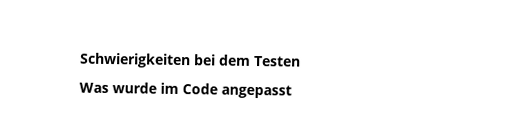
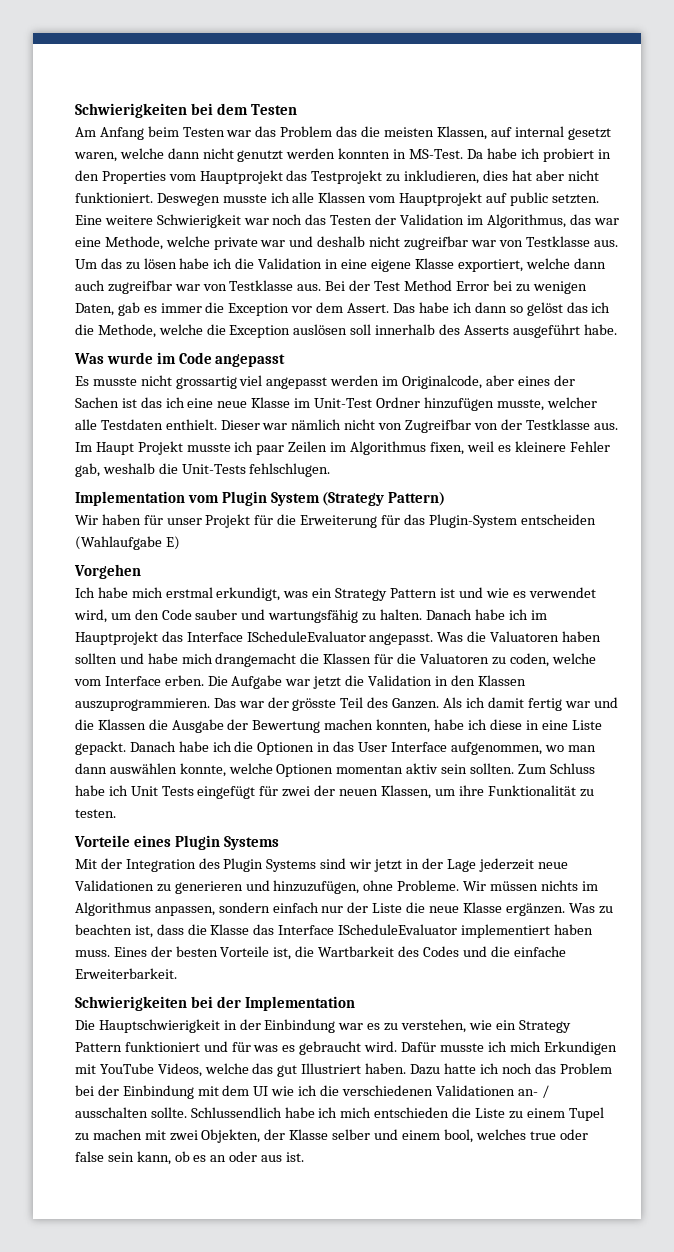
(301, 61) none -> [74,126,611,140] [73,148,611,162] [74,170,599,184] [74,192,599,206] [74,214,619,228] [74,236,618,250] [74,258,606,272] [74,280,587,294] [74,302,611,316] [74,324,617,338] // Am Anfang beim Testen war das Problem das die meisten Klassen, auf internal gesetzt waren, welche dann nicht genutzt werden konnten in MS-Test. Da habe ich probiert in den Properties vom Hauptprojekt das Testprojekt zu inkludieren, dies hat aber nicht funktioniert. Deswegen musste ich alle Klassen vom Hauptprojekt auf public setzten. Eine weitere Schwierigkeit war noch das Testen der Validation im Algorithmus, das war eine Methode, welche private war und deshalb nicht zugreifbar war von Testklasse aus. Um das zu lösen habe ich die Validation in eine eigene Klasse exportiert, welche dann auch zugreifbar war von Testklasse aus. Bei der Test Method Error bei zu wenigen Daten, gab es immer die Exception vor dem Assert. Das habe ich dann so gelöst das ich die Methode, welche die Exception auslösen soll innerhalb des Asserts ausgeführt habe.
(292, 91) none -> [74,375,575,389] [74,397,597,411] [74,419,618,433] [74,441,610,455] [74,463,331,477] [74,491,446,506] [74,514,596,528] [74,536,180,550] [73,564,141,579] [74,587,596,601] [73,609,547,623] [74,631,602,645] [74,653,596,667] [73,675,526,689] [74,697,618,711] [74,719,602,733] [74,741,596,755] [74,763,595,777] [74,785,594,799] [74,809,116,818] [73,835,279,850] [74,858,568,872] [74,880,598,894] [74,902,613,916] [74,924,594,938] [74,946,566,960] [74,968,177,979] [74,996,355,1011] [74,1019,571,1033] [74,1041,617,1055] [74,1063,612,1077] [74,1085,549,1099] [74,1107,604,1121] [74,1129,588,1143] [74,1151,305,1165] // Es musste nicht grossartig viel angepasst werden im Originalcode, aber eines der Sachen ist das ich eine neue Klasse im Unit-Test Ordner hinzufügen musste, welcher alle Testdaten enthielt. Dieser war nämlich nicht von Zugreifbar von der Testklasse aus. Im Haupt Projekt musste ich paar Zeilen im Algorithmus fixen, weil es kleinere Fehler gab, weshalb die Unit-Tests fehlschlugen. // Implementation vom Plugin System (Strategy Pattern) // Wir haben für unser Projekt für die Erweiterung für das Plugin-System entscheiden (Wahlaufgabe E) // Vorgehen // Ich habe mich erstmal erkundigt, was ein Strategy Pattern ist und wie es verwendet wird, um den Code sauber und wartungsfähig zu halten. Danach habe ich im Hauptprojekt das Interface IScheduleEvaluator angepasst. Was die Valuatoren haben sollten und habe mich drangemacht die Klassen für die Valuatoren zu coden, welche vom Interface erben. Die Aufgabe war jetzt die Validation in den Klassen auszuprogrammieren. Das war der grösste Teil des Ganzen. Als ich damit fertig war und die Klassen die Ausgabe der Bewertung machen konnten, habe ich diese in eine Liste gepackt. Danach habe ich die Optionen in das User Interface aufgenommen, wo man dann auswählen konnte, welche Optionen momentan aktiv sein sollten. Zum Schluss habe ich Unit Tests eingefügt für zwei der neuen Klassen, um ihre Funktionalität zu testen. // Vorteile eines Plugin Systems // Mit der Integration des Plugin Systems sind wir jetzt in der Lage jederzeit neue Validationen zu generieren und hinzuzufügen, ohne Probleme. Wir müssen nichts im Algorithmus anpassen, sondern einfach nur der Liste die neue Klasse ergänzen. Was zu beachten ist, dass die Klasse das Interface IScheduleEvaluator implementiert haben muss. Eines der besten Vorteile ist, die Wartbarkeit des Codes und die einfache Erweiterbarkeit. // Schwierigkeiten bei der Implementation // Die Hauptschwierigkeit in der Einbindung war es zu verstehen, wie ein Strategy Pattern funktioniert und für was es gebraucht wird. Dafür musste ich mich Erkundigen mit YouTube Videos, welche das gut Illustriert haben. Dazu hatte ich noch das Problem bei der Einbindung mit dem UI wie ich die verschiedenen Validationen an- / ausschalten sollte. Schlussendlich habe ich mich entschieden die Liste zu einem Tupel zu machen mit zwei Objekten, der Klasse selber und einem bool, welches true oder false sein kann, ob es an oder aus ist.

